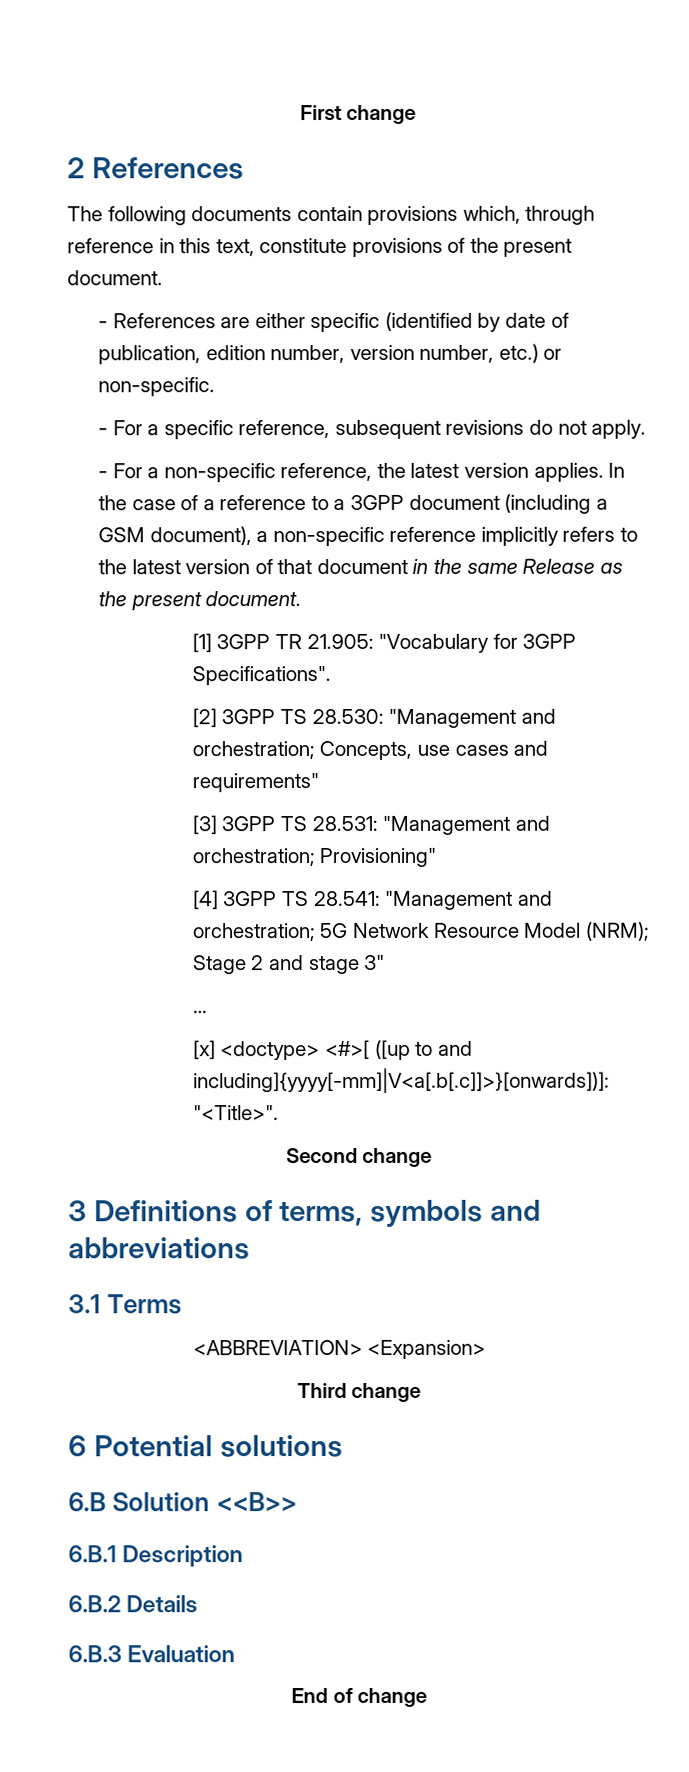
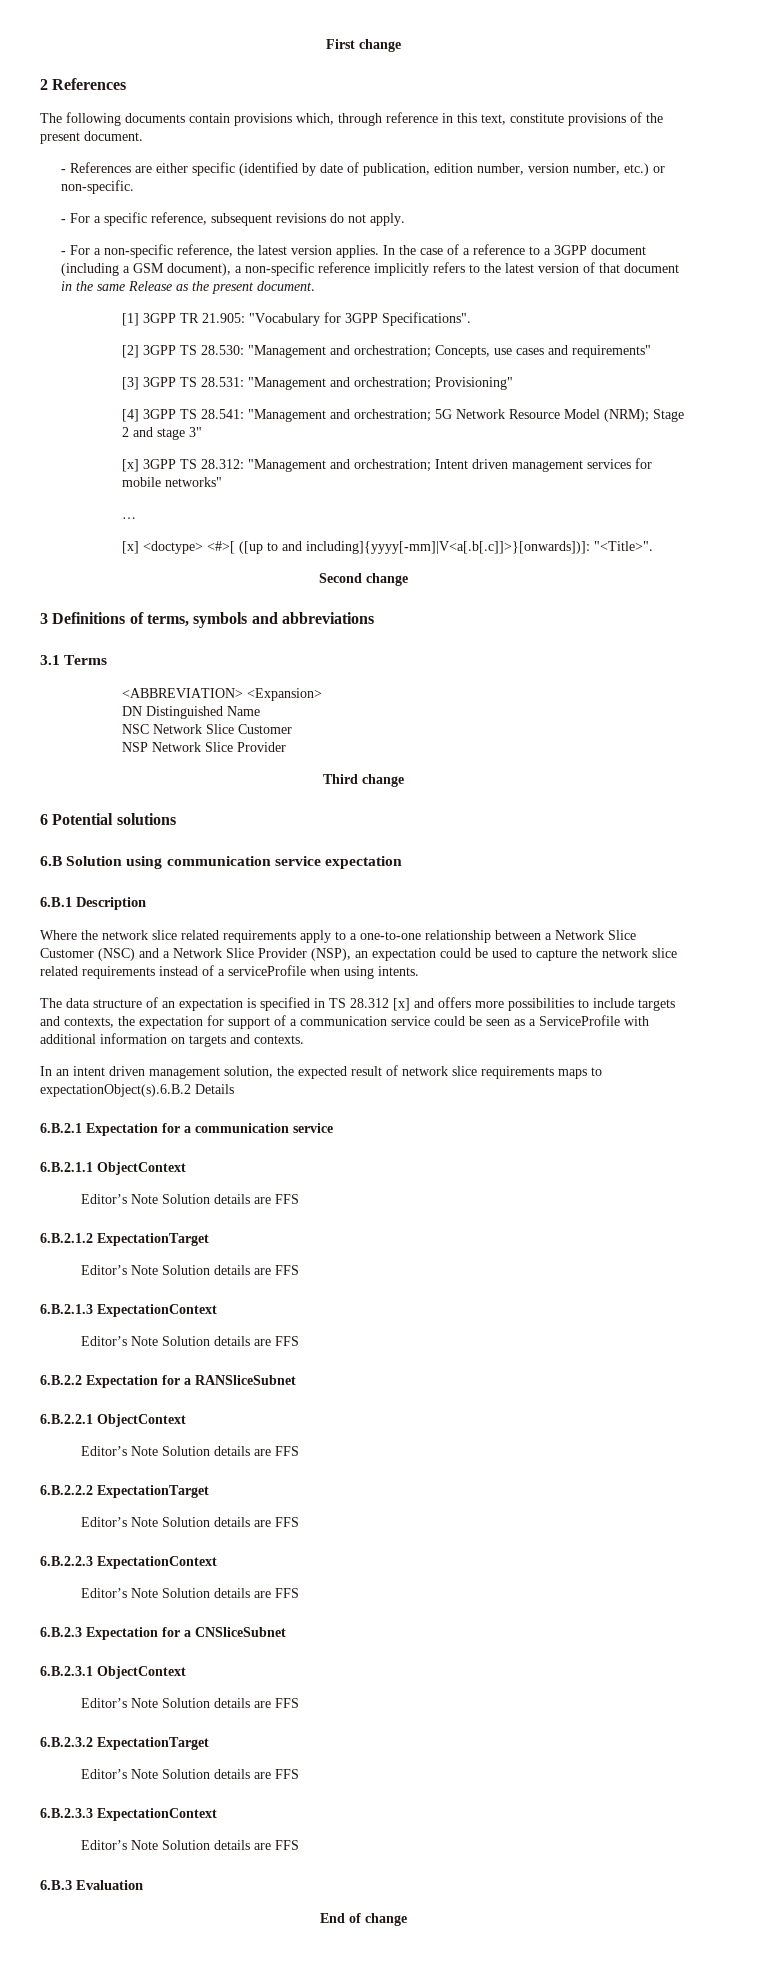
(386, 962) none -> [122,458,653,472] [122,477,223,487] // [x] 3GPP TS 28.312: "Management and orchestration; Intent driven management services for mobile networks"
(487, 1349) none -> [122,706,261,719] [122,724,293,734] [122,742,287,752] // DN Distinguished Name // NSC Network Slice Customer // NSP Network Slice Provider
[215,1492,297,1512] [68,1545,244,1568] [68,1595,199,1614] <<B>> // 6.B.1 Description // 6.B.2 Details -> [126,856,402,869] [40,897,146,910] [40,930,636,943] [40,948,677,961] [40,965,419,979] [40,997,675,1011] [40,1015,649,1029] [40,1033,304,1047] [40,1065,602,1079] [40,1084,234,1097] [40,1123,333,1136] [40,1162,186,1175] [81,1194,300,1204] [40,1233,209,1246] [81,1265,300,1275] [40,1304,217,1317] [81,1336,300,1346] [40,1375,296,1388] [40,1414,186,1427] [81,1446,300,1456] [40,1485,209,1498] [81,1517,300,1527] [40,1556,217,1569] [81,1588,300,1598] [40,1627,286,1640] [40,1666,186,1679] [81,1698,300,1708] [40,1737,209,1750] [81,1769,300,1779] [40,1808,217,1821] [81,1840,300,1850] using communication service expectation // 6.B.1 Description // Where the network slice related requirements apply to a one-to-one relationship between a Network Slice Customer (NSC) and a Network Slice Provider (NSP), an expectation could be used to capture the network slice related requirements instead of a serviceProfile when using intents. // The data structure of an expectation is specified in TS 28.312 [x] and offers more possibilities to include targets and contexts, the expectation for support of a communication service could be seen as a ServiceProfile with additional information on targets and contexts. // In an intent driven management solution, the expected result of network slice requirements maps to expectationObject(s).6.B.2 Details // 6.B.2.1 Expectation for a communication service // 6.B.2.1.1 ObjectContext // Editor’s Note Solution details are FFS // 6.B.2.1.2 ExpectationTarget // Editor’s Note Solution details are FFS // 6.B.2.1.3 ExpectationContext // Editor’s Note Solution details are FFS // 6.B.2.2 Expectation for a RANSliceSubnet // 6.B.2.2.1 ObjectContext // Editor’s Note Solution details are FFS // 6.B.2.2.2 ExpectationTarget // Editor’s Note Solution details are FFS // 6.B.2.2.3 ExpectationContext // Editor’s Note Solution details are FFS // 6.B.2.3 Expectation for a CNSliceSubnet // 6.B.2.3.1 ObjectContext // Editor’s Note Solution details are FFS // 6.B.2.3.2 ExpectationTarget // Editor’s Note Solution details are FFS // 6.B.2.3.3 ExpectationContext // Editor’s Note Solution details are FFS

